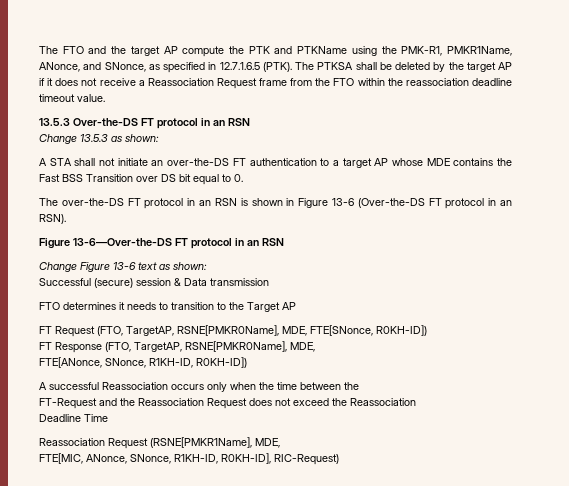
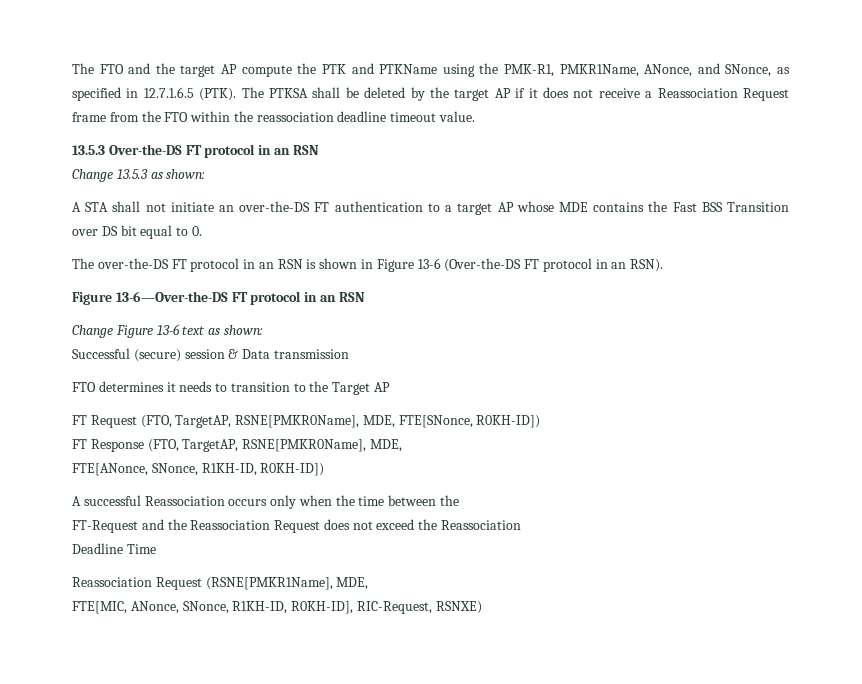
[274,454,339,465] RIC-Request) -> [356,601,482,614] RIC-Request, RSNXE)

